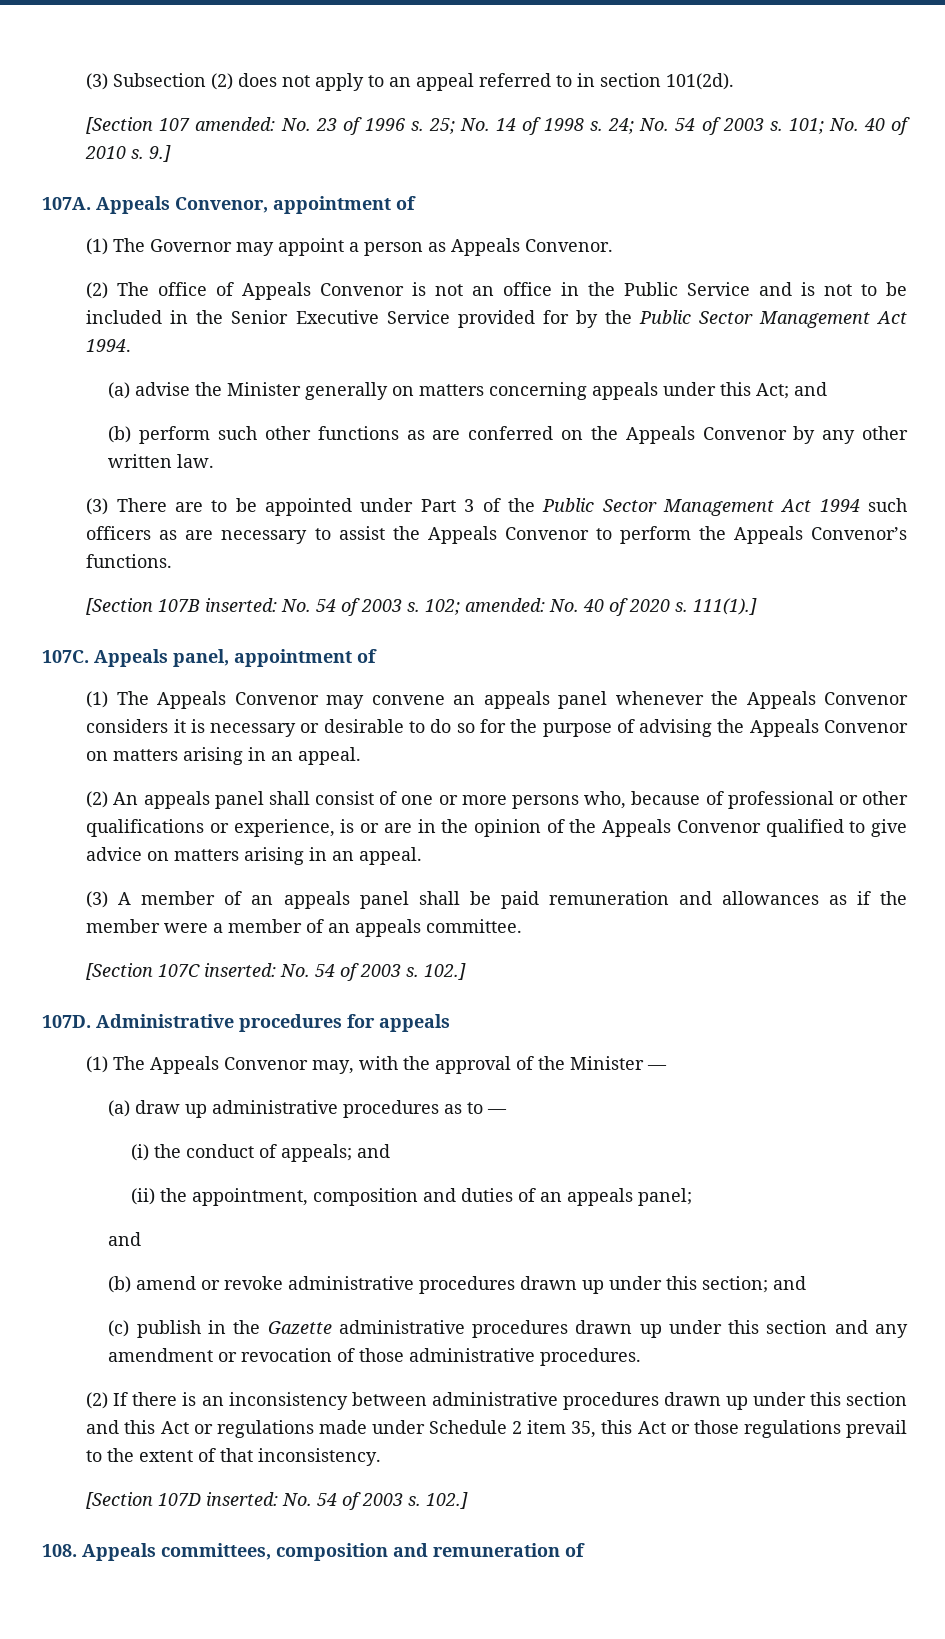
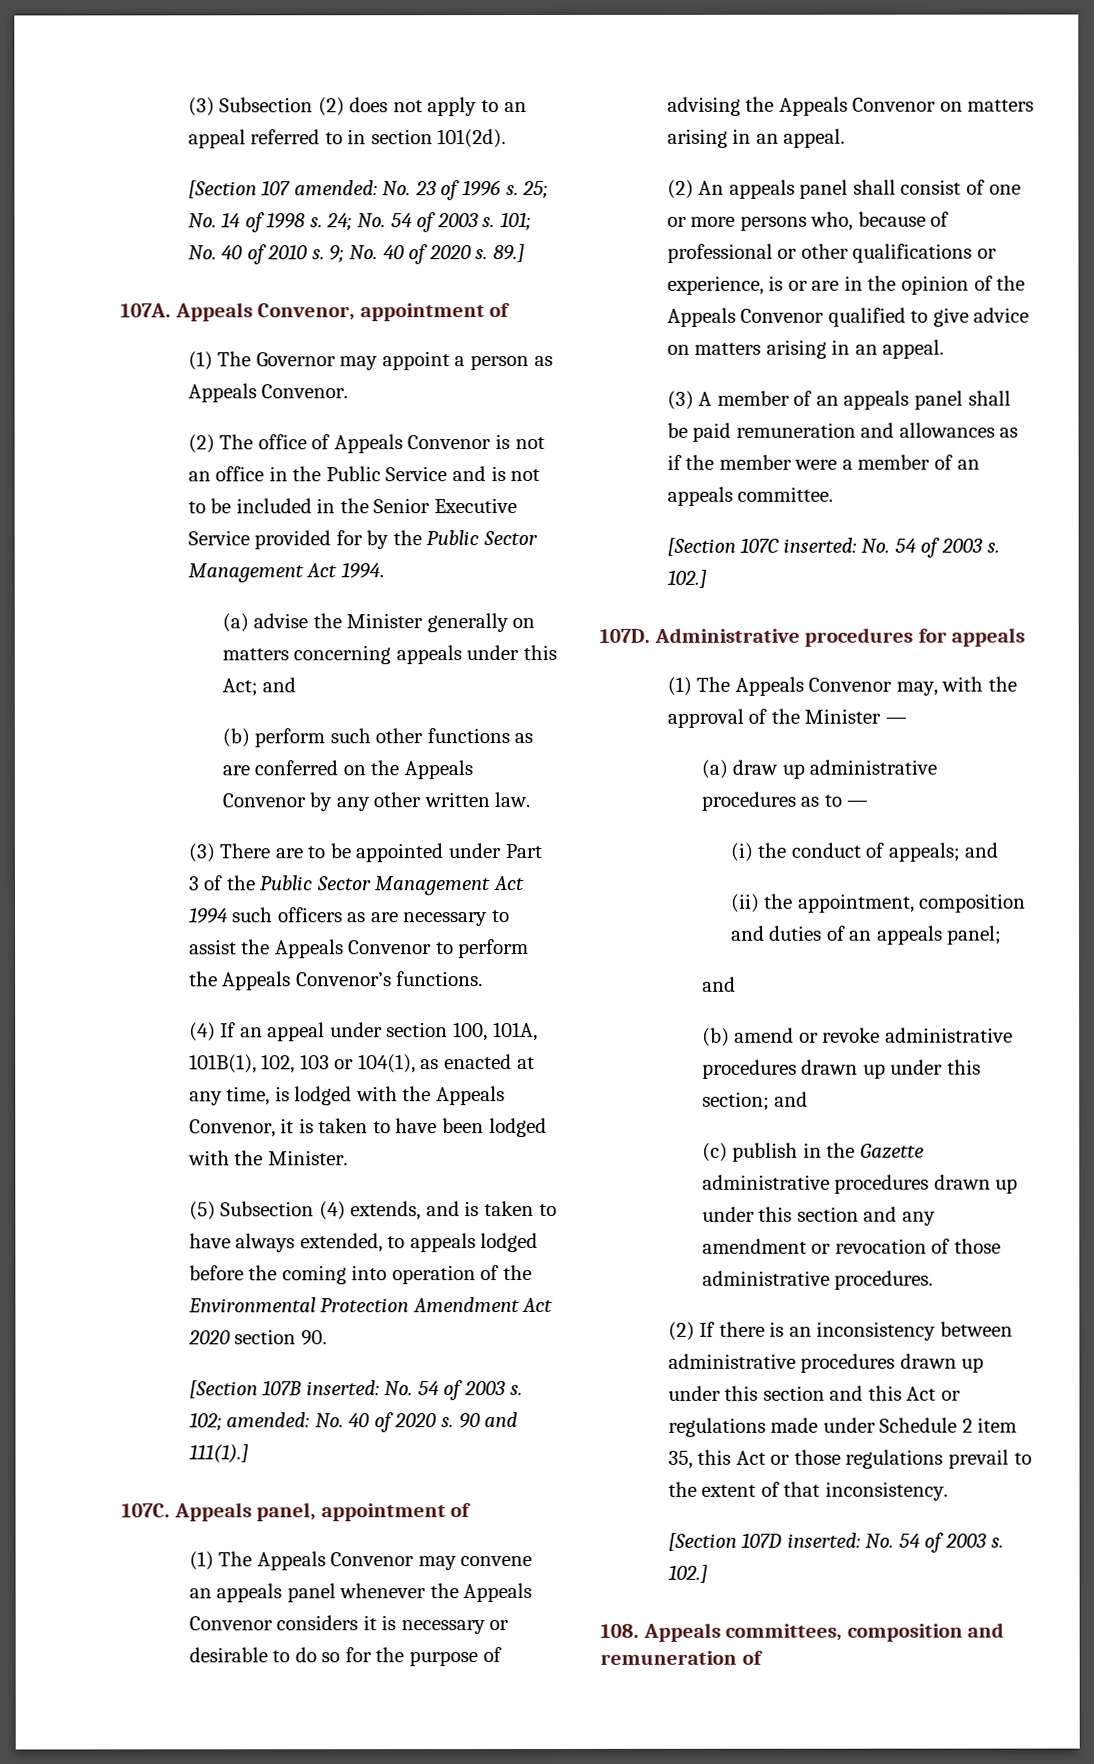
[149,145,172,162] 9.] -> [329,244,525,265] 9; No. 40 of 2020 s. 89.]
(173, 561) none -> [188,1022,538,1042] [188,1054,535,1074] [188,1086,505,1106] [188,1118,547,1138] [187,1150,348,1166] [188,1201,557,1221] [188,1233,539,1253] [188,1265,532,1285] [187,1297,554,1313] [187,1329,327,1346] // (4) If an appeal under section 100, 101A, 101B(1), 102, 103 or 104(1), as enacted at any time, is lodged with the Appeals Convenor, it is taken to have been lodged with the Minister. // (5) Subsection (4) extends, and is taken to have always extended, to appeals lodged before the coming into operation of the Environmental Protection Amendment Act 2020 section 90.
(689, 607) none -> [458,1412,519,1429] 90 and

